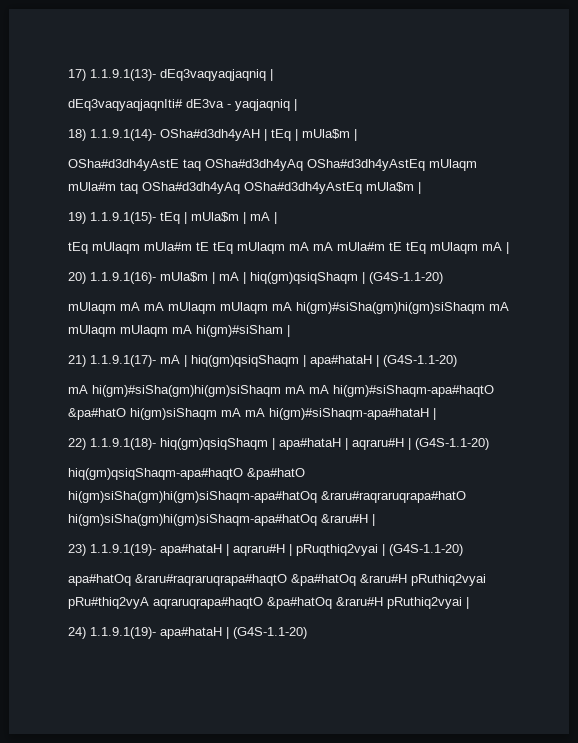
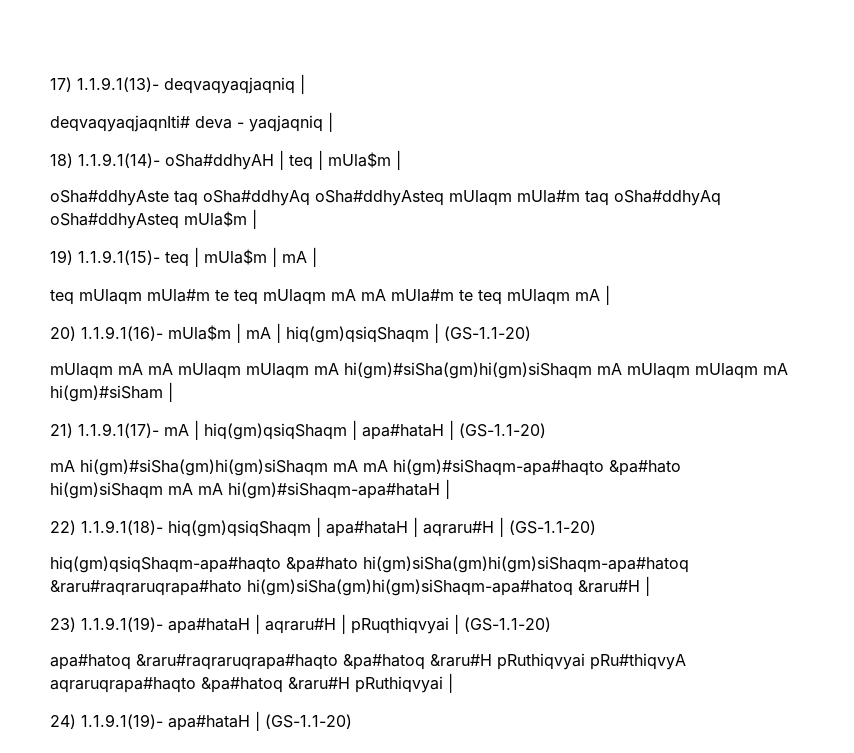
[160,69,273,81] [68,99,224,111] dEq3vaqyaqjaqniq | // dEq3vaqyaqjaqnIti# dE3va -> [164,74,305,94] [50,115,232,132] deqvaqyaqjaqniq | // deqvaqyaqjaqnIti# deva
[160,129,291,141] OSha#d3dh4yAH | tEq -> [165,150,313,170] oSha#ddhyAH | teq
[68,159,425,171] OSha#d3dh4yAstE taq OSha#d3dh4yAq OSha#d3dh4yAstEq -> [50,190,444,206] oSha#ddhyAste taq oSha#ddhyAq oSha#ddhyAsteq
[142,182,362,194] OSha#d3dh4yAq OSha#d3dh4yAstEq -> [614,190,721,206] [50,213,179,229] oSha#ddhyAq oSha#ddhyAsteq
[160,212,180,224] tEq -> [165,251,189,267] teq
[68,242,233,254] tEq mUlaqm mUla#m tE tEq -> [50,289,258,305] teq mUlaqm mUla#m te teq
[389,242,426,254] tE tEq -> [459,289,502,305] te teq
[369,272,443,284] (G4S-1.1-20) -> [444,326,531,341] (GS-1.1-20)
[383,355,457,367] (G4S-1.1-20) -> [459,423,546,438] (GS-1.1-20)
[333,385,494,397] [68,408,126,420] hi(gm)#siShaqm-apa#haqtO &pa#hatO -> [393,459,681,476] hi(gm)#siShaqm-apa#haqto &pa#hato
[415,438,489,450] [68,468,305,480] [68,491,466,503] [68,514,317,526] (G4S-1.1-20) // hiq(gm)qsiqShaqm-apa#haqtO &pa#hatO hi(gm)siSha(gm)hi(gm)siShaqm-apa#hatOq &raru#raqraruqrapa#hatO hi(gm)siSha(gm)hi(gm)siShaqm-apa#hatOq -> [509,520,596,535] [50,556,689,573] [50,579,573,596] (GS-1.1-20) // hiq(gm)qsiqShaqm-apa#haqto &pa#hato hi(gm)siSha(gm)hi(gm)siShaqm-apa#hatoq &raru#raqraruqrapa#hato hi(gm)siSha(gm)hi(gm)siShaqm-apa#hatoq
[296,544,463,556] [68,574,486,586] [68,597,462,609] pRuqthiq2vyai | (G4S-1.1-20) // apa#hatOq &raru#raqraruqrapa#haqtO &pa#hatOq &raru#H pRuthiq2vyai pRu#thiq2vyA aqraruqrapa#haqtO &pa#hatOq &raru#H pRuthiq2vyai -> [351,614,551,634] [50,653,686,670] [50,676,443,693] pRuqthiqvyai | (GS-1.1-20) // apa#hatoq &raru#raqraruqrapa#haqto &pa#hatoq &raru#H pRuthiqvyai pRu#thiqvyA aqraruqrapa#haqto &pa#hatoq &raru#H pRuthiqvyai
[233,627,307,639] (G4S-1.1-20) -> [265,714,352,729] (GS-1.1-20)

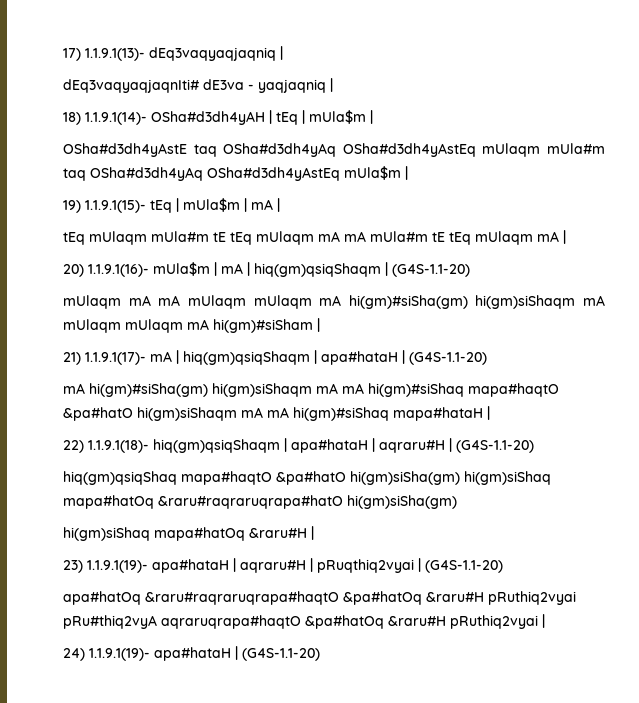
[164,74,305,94] [50,115,232,132] deqvaqyaqjaqniq | // deqvaqyaqjaqnIti# deva -> [149,46,283,61] [63,79,244,93] dEq3vaqyaqjaqniq | // dEq3vaqyaqjaqnIti# dE3va
[165,150,313,170] oSha#ddhyAH | teq -> [151,110,298,125] OSha#d3dh4yAH | tEq
[50,190,444,206] oSha#ddhyAste taq oSha#ddhyAq oSha#ddhyAsteq -> [63,143,476,157] OSha#d3dh4yAstE taq OSha#d3dh4yAq OSha#d3dh4yAstEq
[614,190,721,206] [50,213,179,229] oSha#ddhyAq oSha#ddhyAsteq -> [90,167,340,181] OSha#d3dh4yAq OSha#d3dh4yAstEq
[165,251,189,267] teq -> [150,200,172,213] tEq
[50,289,258,305] teq mUlaqm mUla#m te teq -> [63,231,252,245] tEq mUlaqm mUla#m tE tEq
[459,289,502,305] te teq -> [432,232,471,245] tE tEq
[444,326,531,341] (GS-1.1-20) -> [392,264,470,277] (G4S-1.1-20)
[344,362,592,379] hi(gm)#siSha(gm)hi(gm)siShaqm -> [348,295,576,309] hi(gm)#siSha(gm) hi(gm)siShaqm
[459,423,546,438] [50,459,681,476] [50,482,440,499] (GS-1.1-20) // mA hi(gm)#siSha(gm)hi(gm)siShaqm mA mA hi(gm)#siShaqm-apa#haqto &pa#hato hi(gm)siShaqm mA mA hi(gm)#siShaqm-apa#hataH -> [409,352,487,365] [63,383,559,397] [63,407,483,421] (G4S-1.1-20) // mA hi(gm)#siSha(gm) hi(gm)siShaqm mA mA hi(gm)#siShaq mapa#haqtO &pa#hatO hi(gm)siShaqm mA mA hi(gm)#siShaq mapa#hataH
[509,520,596,535] [50,556,689,573] [50,579,573,596] (GS-1.1-20) // hiq(gm)qsiqShaqm-apa#haqto &pa#hato hi(gm)siSha(gm)hi(gm)siShaqm-apa#hatoq &raru#raqraruqrapa#hato hi(gm)siSha(gm)hi(gm)siShaqm-apa#hatoq -> [456,440,534,453] [63,471,551,485] [63,495,457,509] [63,527,245,541] (G4S-1.1-20) // hiq(gm)qsiqShaq mapa#haqtO &pa#hatO hi(gm)siSha(gm) hi(gm)siShaq mapa#hatOq &raru#raqraruqrapa#hatO hi(gm)siSha(gm) // hi(gm)siShaq mapa#hatOq
[351,614,551,634] [50,653,686,670] [50,676,443,693] pRuqthiqvyai | (GS-1.1-20) // apa#hatoq &raru#raqraruqrapa#haqto &pa#hatoq &raru#H pRuthiqvyai pRu#thiqvyA aqraruqrapa#haqto &pa#hatoq &raru#H pRuthiqvyai -> [317,558,503,573] [63,591,576,605] [63,615,538,629] pRuqthiq2vyai | (G4S-1.1-20) // apa#hatOq &raru#raqraruqrapa#haqtO &pa#hatOq &raru#H pRuthiq2vyai pRu#thiq2vyA aqraruqrapa#haqtO &pa#hatOq &raru#H pRuthiq2vyai
[265,714,352,729] (GS-1.1-20) -> [242,648,320,661] (G4S-1.1-20)

